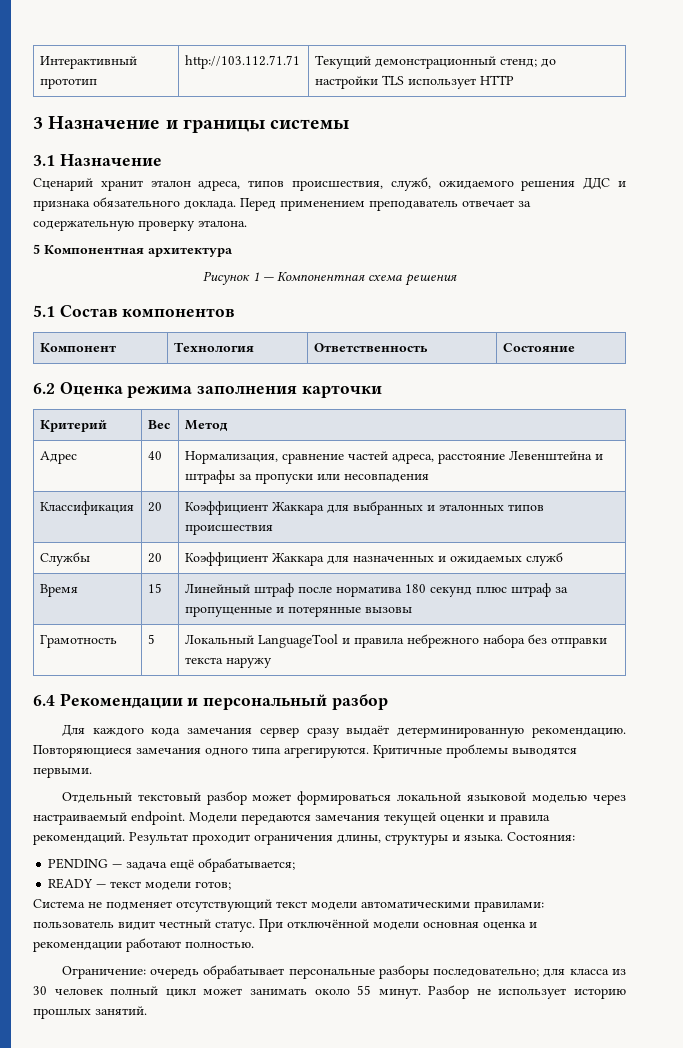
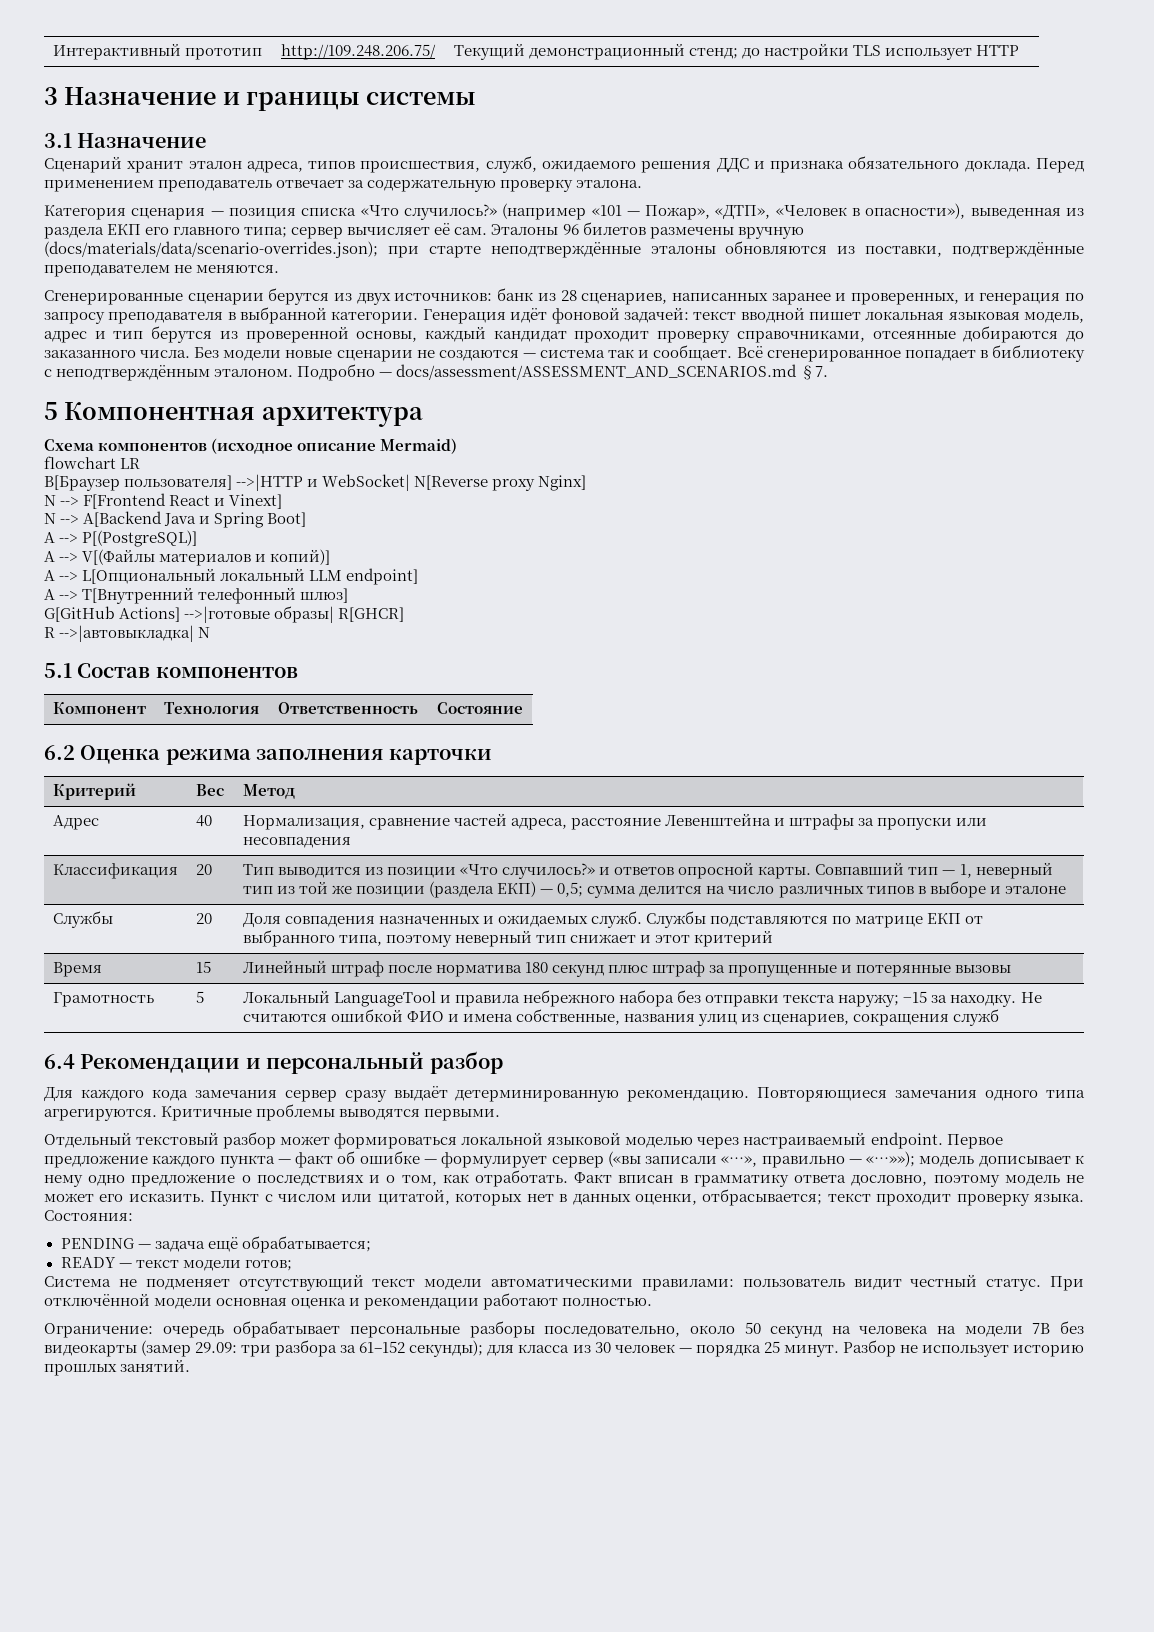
[184,55,300,69] http://103.112.71.71 -> [280,44,436,60] http://109.248.206.75/
[33,244,233,257] [203,271,457,286] 5 Компонентная архитектура // Рисунок 1 — Компонентная схема решения -> [44,203,1084,220] [44,222,804,239] [44,241,1084,258] [44,265,280,277] [44,288,1084,305] [44,307,1084,324] [44,326,1084,343] [44,345,1085,362] [44,364,829,381] [44,402,423,427] [44,438,458,454] [44,456,141,469] [44,474,587,491] [44,493,283,509] [44,511,307,528] [44,530,198,547] [44,549,331,566] [44,568,419,585] [44,587,349,604] [44,606,405,623] [44,625,211,642] Категория сценария — позиция списка «Что случилось?» (например «101 — Пожар», «ДТП», «Человек в опасности»), выведенная из раздела ЕКП его главного типа; сервер вычисляет её сам. Эталоны 96 билетов размечены вручную (docs/materials/data/scenario-overrides.json); при старте неподтверждённые эталоны обновляются из поставки, подтверждённые преподавателем не меняются. // Сгенерированные сценарии берутся из двух источников: банк из 28 сценариев, написанных заранее и проверенных, и генерация по запросу преподавателя в выбранной категории. Генерация идёт фоновой задачей: текст вводной пишет локальная языковая модель, адрес и тип берутся из проверенной основы, каждый кандидат проходит проверку справочниками, отсеянные добираются до заказанного числа. Без модели новые сценарии не создаются — система так и сообщает. Всё сгенерированное попадает в библиотеку с неподтверждённым эталоном. Подробно — docs/assessment/ASSESSMENT_AND_SCENARIOS.md §7. // 5 Компонентная архитектура // Схема компонентов (исходное описание Mermaid) // flowchart LR // B[Браузер пользователя] -->|HTTP и WebSocket| N[Reverse proxy Nginx] // N --> F[Frontend React и Vinext] // N --> A[Backend Java и Spring Boot] // A --> P[(PostgreSQL)] // A --> V[(Файлы материалов и копий)] // A --> L[Опциональный локальный LLM endpoint] // A --> T[Внутренний телефонный шлюз] // G[GitHub Actions] -->|готовые образы| R[GHCR] // R -->|автовыкладка| N
[184,501,544,515] [184,524,273,535] [39,552,90,566] [147,553,162,563] [184,552,563,566] Коэффициент Жаккара для выбранных и эталонных типов происшествия // Службы | 20 | Коэффициент Жаккара для назначенных и ожидаемых служб -> [242,862,1053,879] [242,881,1066,898] [52,911,113,928] [195,913,212,924] [242,911,984,928] [242,930,774,947] Тип выводится из позиции «Что случилось?» и ответов опросной карты. Совпавший тип — 1, неверный тип из той же позиции (раздела ЕКП) — 0,5; сумма делится на число различных типов в выборе и эталоне // Службы | 20 | Доля совпадения назначенных и ожидаемых служб. Службы подставляются по матрице ЕКП от выбранного типа, поэтому неверный тип снижает и этот критерий
[225,657,272,668] наружу -> [838,991,1042,1007] [242,1009,1000,1026] наружу; −15 за находку. Не считаются ошибкой ФИО и имена собственные, названия улиц из сценариев, сокращения служб
[189,812,550,825] [33,832,460,845] Модели передаются замечания текущей оценки и правила рекомендаций. Результат проходит ограничения длины, структуры и -> [946,1134,1003,1149] [44,1151,1085,1168] [44,1170,1084,1187] [44,1189,1030,1206] Первое предложение каждого пункта — факт об ошибке — формулирует сервер («вы записали «…», правильно — «…»»); модель дописывает к нему одно предложение о последствиях и о том, как отработать. Факт вписан в грамматику ответа дословно, поэтому модель не может его исказить. Пункт с числом или цитатой, которых нет в данных оценки, отбрасывается; текст проходит проверку
[433,968,540,977] последовательно; -> [544,1321,1084,1338] [44,1340,484,1357] последовательно, около 50 секунд на человека на модели 7B без видеокарты (замер 29.09: три разбора за 61–152 секунды);
[110,985,372,997] полный цикл может занимать около 55 -> [678,1341,780,1357] — порядка 25

